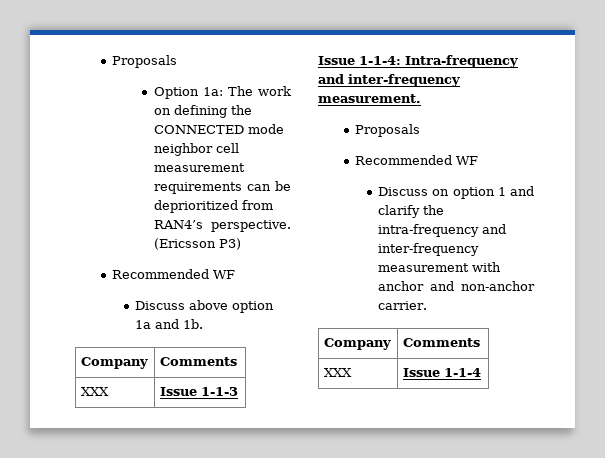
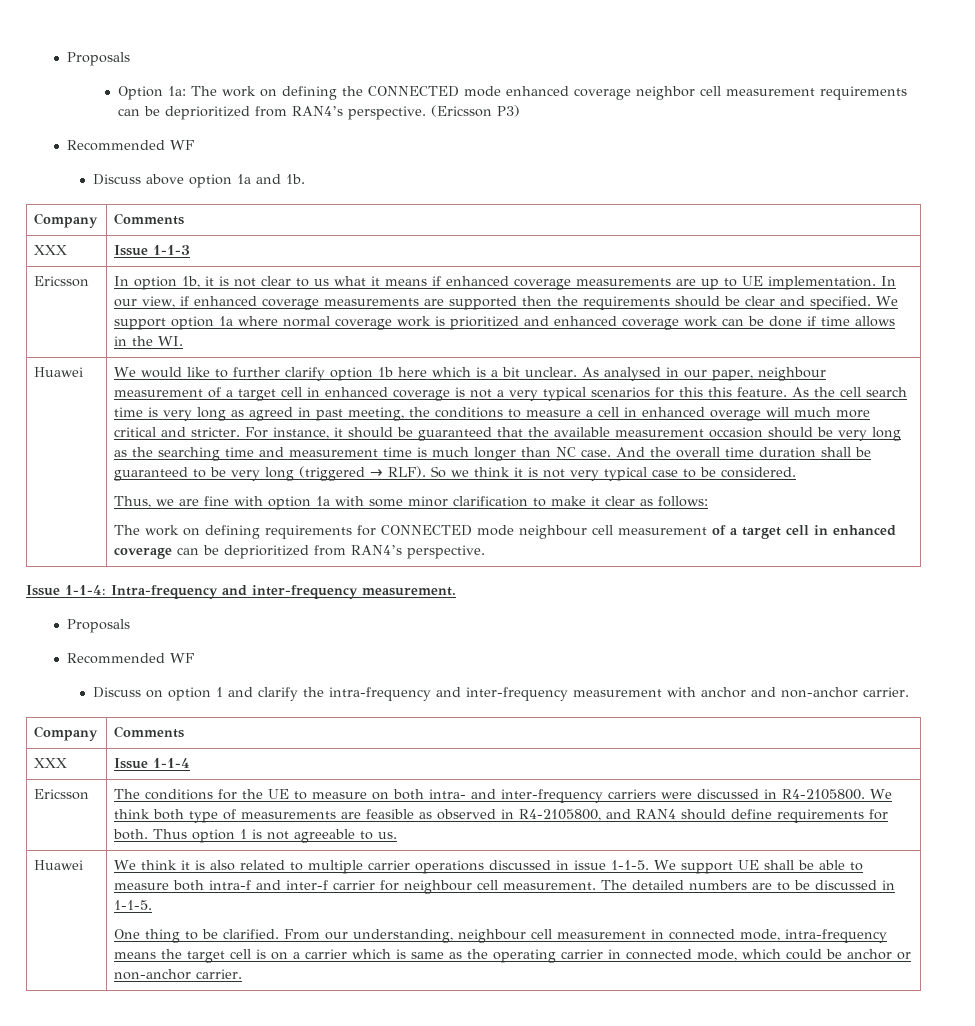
(284, 129) none -> [506,86,632,100] enhanced coverage
(238, 391) none -> [34,276,90,287] [114,276,897,290] [114,296,899,310] [114,316,896,330] [114,336,184,346] [34,367,84,377] [114,367,827,381] [114,387,908,401] [114,407,871,421] [114,427,902,441] [114,447,872,461] [114,466,797,481] [114,496,709,510] [114,525,897,539] [114,545,486,559] // Ericsson | In option 1b, it is not clear to us what it means if enhanced coverage measurements are up to UE implementation. In our view, if enhanced coverage measurements are supported then the requirements should be clear and specified. We support option 1a where normal coverage work is prioritized and enhanced coverage work can be done if time allows in the WI. // Huawei | We would like to further clarify option 1b here which is a bit unclear. As analysed in our paper, neighbour measurement of a target cell in enhanced coverage is not a very typical scenarios for this this feature. As the cell search time is very long as agreed in past meeting, the conditions to measure a cell in enhanced overage will much more critical and stricter. For instance, it should be guaranteed that the available measurement occasion should be very long as the searching time and measurement time is much longer than NC case. And the overall time duration shall be guaranteed to be very long (triggered → RLF). So we think it is not very typical case to be considered. // Thus, we are fine with option 1a with some minor clarification to make it clear as follows: // The work on defining requirements for CONNECTED mode neighbour cell measurement of a target cell in enhanced coverage can be deprioritized from RAN4’s perspective.
(481, 372) none -> [34,789,90,800] [114,789,893,803] [114,809,889,823] [113,829,398,843] [34,860,84,870] [114,860,864,874] [114,880,896,894] [114,900,153,910] [114,929,888,943] [114,949,912,963] [114,969,243,980] // Ericsson | The conditions for the UE to measure on both intra- and inter-frequency carriers were discussed in R4-2105800. We think both type of measurements are feasible as observed in R4-2105800, and RAN4 should define requirements for both. Thus option 1 is not agreeable to us. // Huawei | We think it is also related to multiple carrier operations discussed in issue 1-1-5. We support UE shall be able to measure both intra-f and inter-f carrier for neighbour cell measurement. The detailed numbers are to be discussed in 1-1-5. // One thing to be clarified. From our understanding, neighbour cell measurement in connected mode, intra-frequency means the target cell is on a carrier which is same as the operating carrier in connected mode, which could be anchor or non-anchor carrier.

